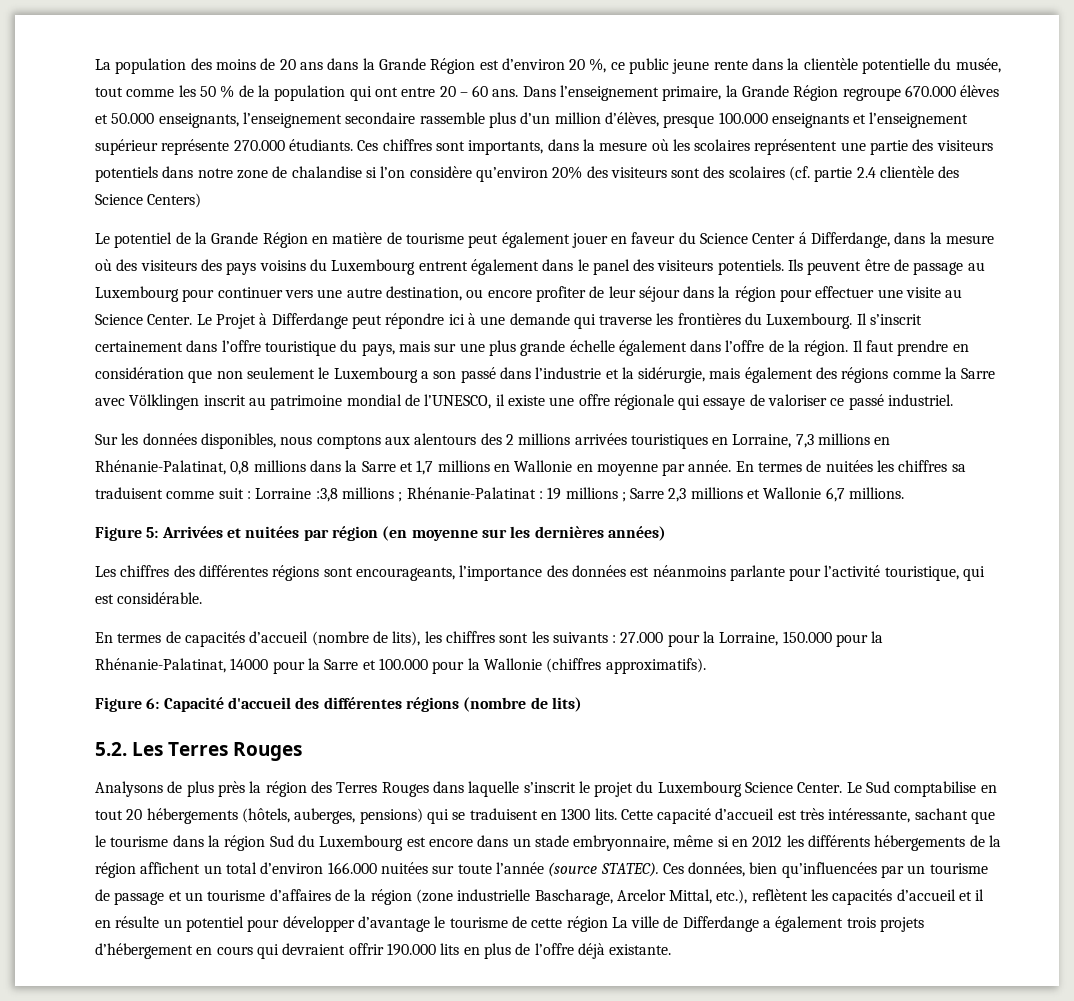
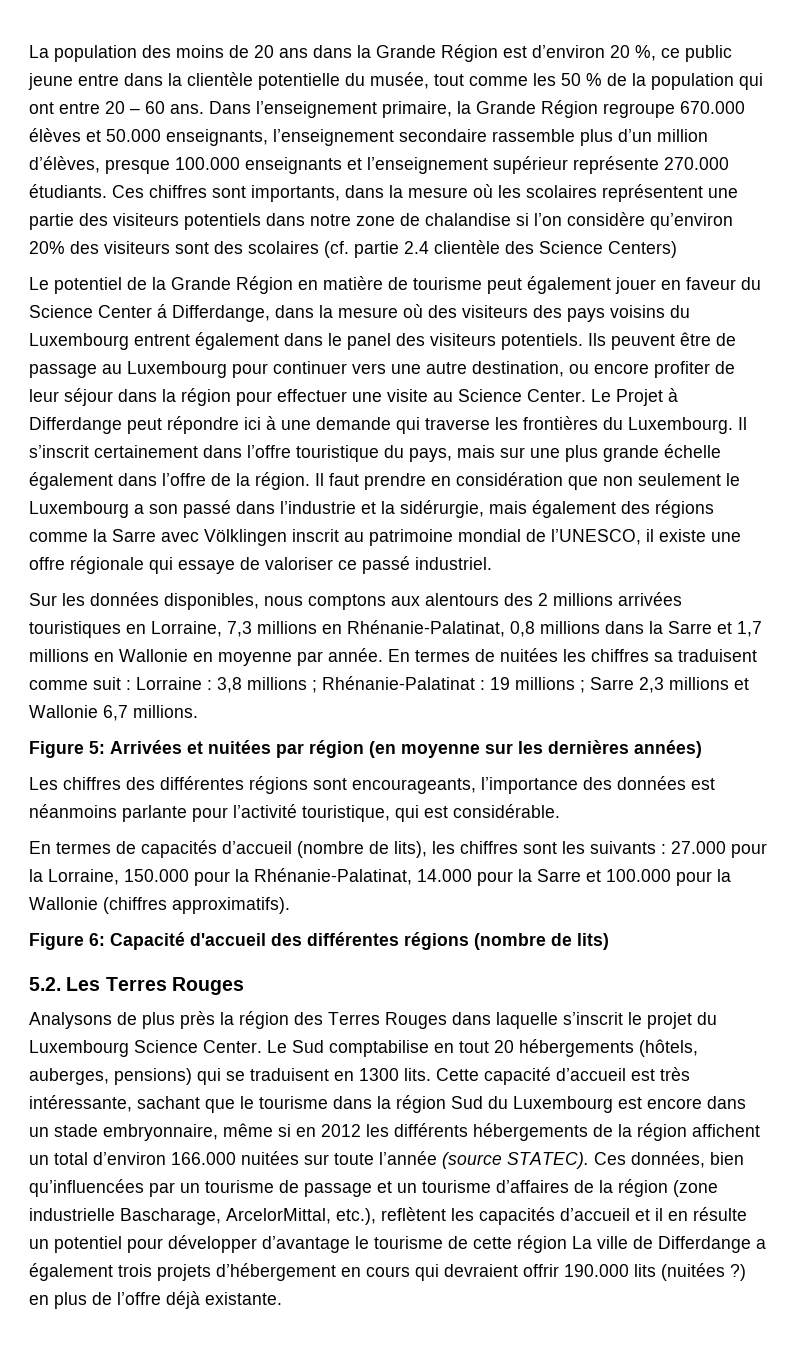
[713,60,748,70] rente -> [78,74,119,86] entre
[315,488,338,502] :3,8 -> [207,677,242,693] : 3,8
[230,658,269,670] 14000 -> [417,869,472,882] 14.000
[616,889,713,904] Arcelor Mittal, -> [226,1208,331,1224] ArcelorMittal,
(460, 949) none -> [661,1263,746,1281] (nuitées ?)

